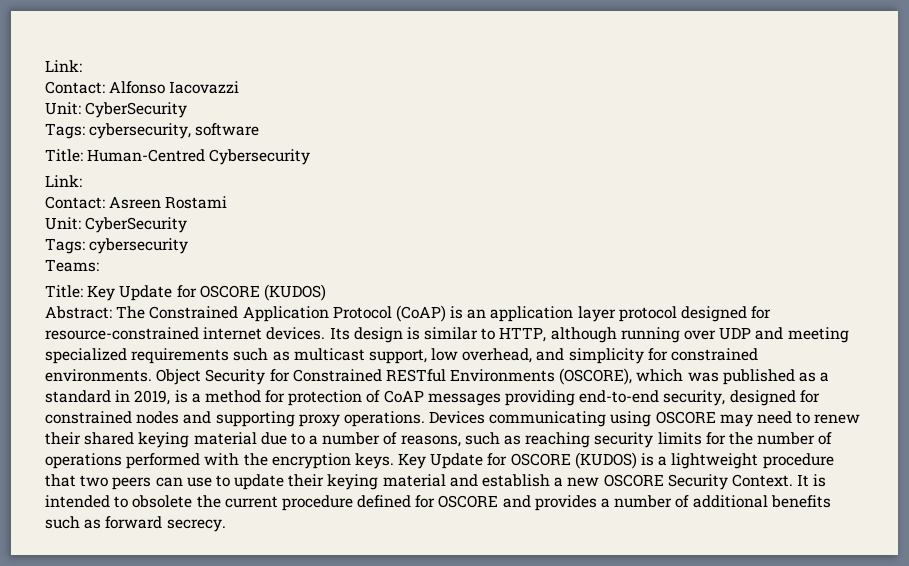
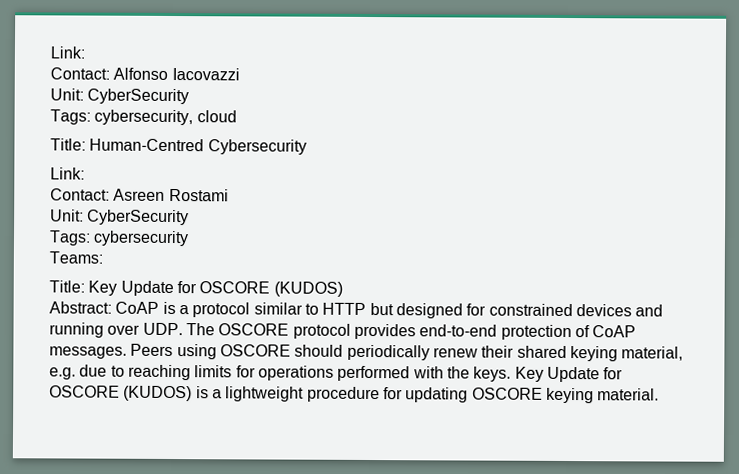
[195,123,260,136] software -> [196,110,237,123] cloud
[116,305,772,322] [45,327,849,343] [45,348,759,364] [45,368,830,385] [45,390,820,406] [45,411,861,427] [45,432,833,448] The Constrained Application Protocol (CoAP) is an application layer protocol designed for resource-constrained internet devices. Its design is similar to HTTP, although running over UDP and meeting specialized requirements such as multicast support, low overhead, and simplicity for constrained environments. Object Security for Constrained RESTful Environments (OSCORE), which was published as a standard in 2019, is a method for protection of CoAP messages providing end-to-end security, designed for constrained nodes and supporting proxy operations. Devices communicating using OSCORE may need to renew their shared keying material due to a number of reasons, such as reaching security limits for the number of -> [115,301,664,319] [49,322,637,341] [49,343,684,362] [49,364,256,381] CoAP is a protocol similar to HTTP but designed for constrained devices and running over UDP. The OSCORE protocol provides end-to-end protection of CoAP messages. Peers using OSCORE should periodically renew their shared keying material, e.g. due to reaching limits for
[271,453,351,469] encryption -> (470, 372) none
[45,474,827,490] [45,495,831,511] [45,516,226,532] that two peers can use to update their keying material and establish a new OSCORE Security Context. It is intended to obsolete the current procedure defined for OSCORE and provides a number of additional benefits such as forward secrecy. -> [382,387,660,404] for updating OSCORE keying material.

